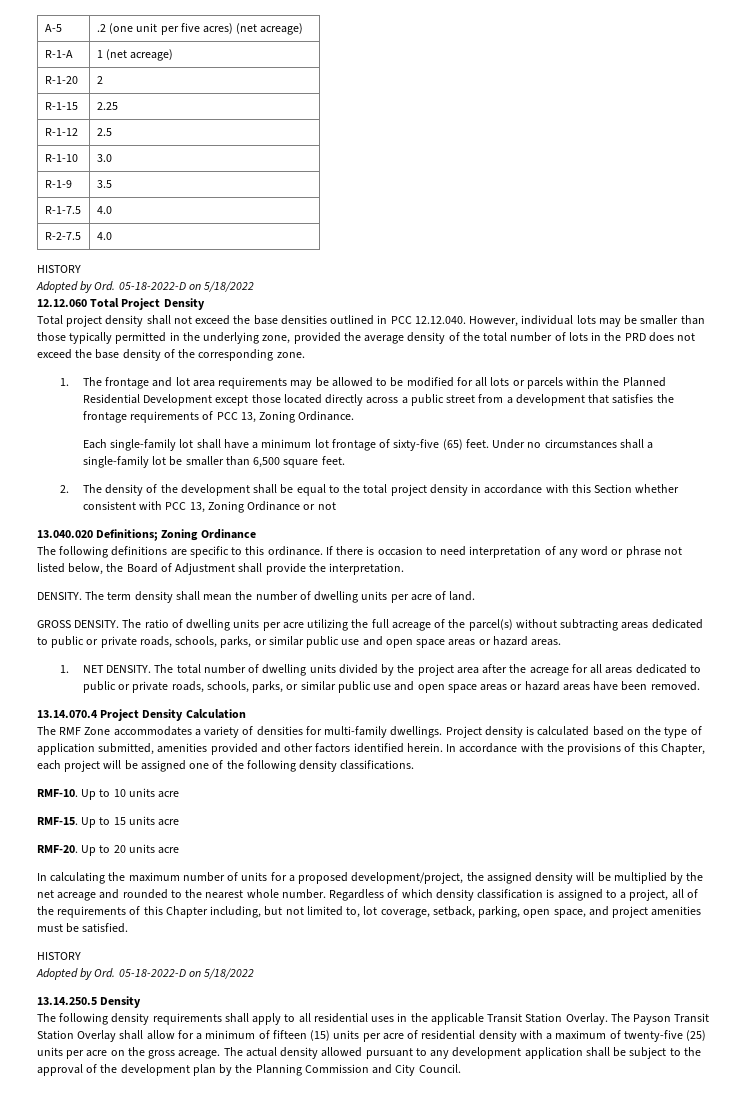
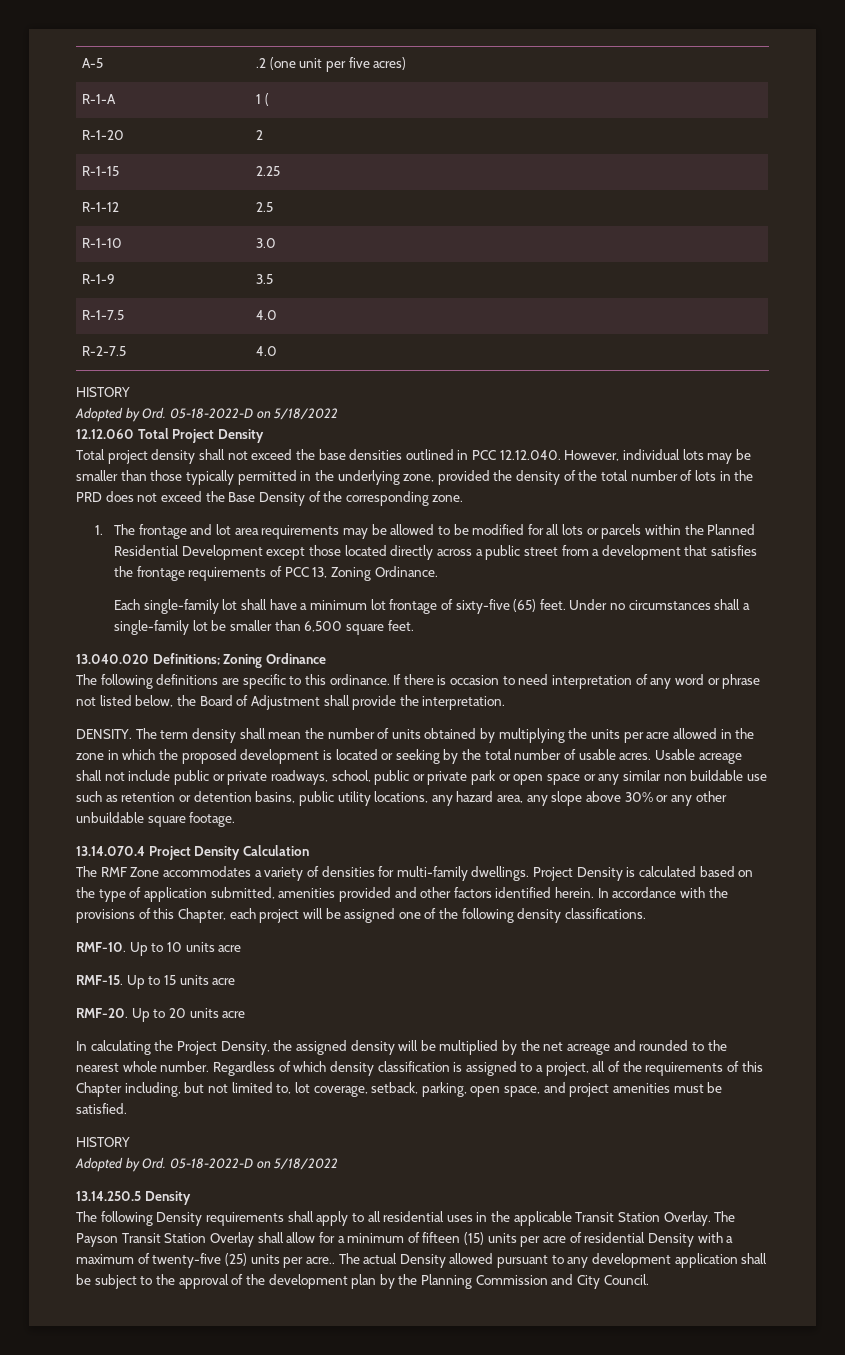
[236,23,304,35] (net acreage) -> (407, 63) none
[106,49,174,61] (net acreage) -> [264,93,269,106] (
[364,335,405,344] average -> (513, 475) none
[95,349,161,361] base density -> [228,492,305,506] Base Density
[59,484,680,496] [82,501,336,513] // 2. The density of the development shall be equal to the total project density in accordance with this Section whether consistent with PCC 13, Zoning Ordinance or not -> (414, 625) none
[314,591,476,603] [37,619,703,631] [37,636,562,648] [59,664,701,676] [82,681,700,693] dwelling units per acre of land. // GROSS DENSITY. The ratio of dwelling units per acre utilizing the full acreage of the parcel(s) without subtracting areas dedicated to public or private roads, schools, parks, or similar public use and open space areas or hazard areas. // 1. NET DENSITY. The total number of dwelling units divided by the project area after the acreage for all areas dedicated to public or private roads, schools, parks, or similar public use and open space areas or hazard areas have been removed. -> [391,728,755,743] [76,749,742,764] [76,770,767,785] [76,791,727,806] [76,812,236,827] units obtained by multiplying the units per acre allowed in the zone in which the proposed development is located or seeking by the total number of usable acres. Usable acreage shall not include public or private roadways, school, public or private park or open space or any similar non buildable use such as retention or detention basins, public utility locations, any hazard area, any slope above 30% or any other unbuildable square footage.
[484,726,523,738] density -> [576,867,623,881] Density
[128,872,464,884] maximum number of units for a proposed development/project, -> [176,1041,270,1055] Project Density,
[111,1013,150,1025] density -> [156,1212,203,1226] Density
[478,1030,517,1042] density -> [647,1233,694,1247] Density
[86,1047,221,1059] acre on the gross acreage. -> [305,1257,335,1264] acre..
[280,1047,319,1059] density -> [399,1254,446,1268] Density

